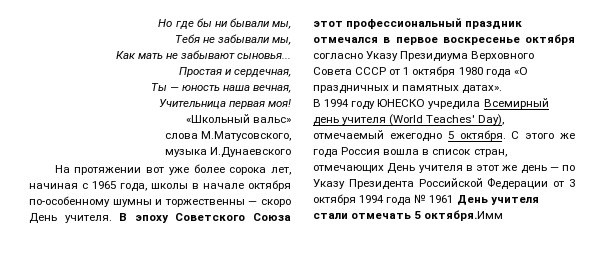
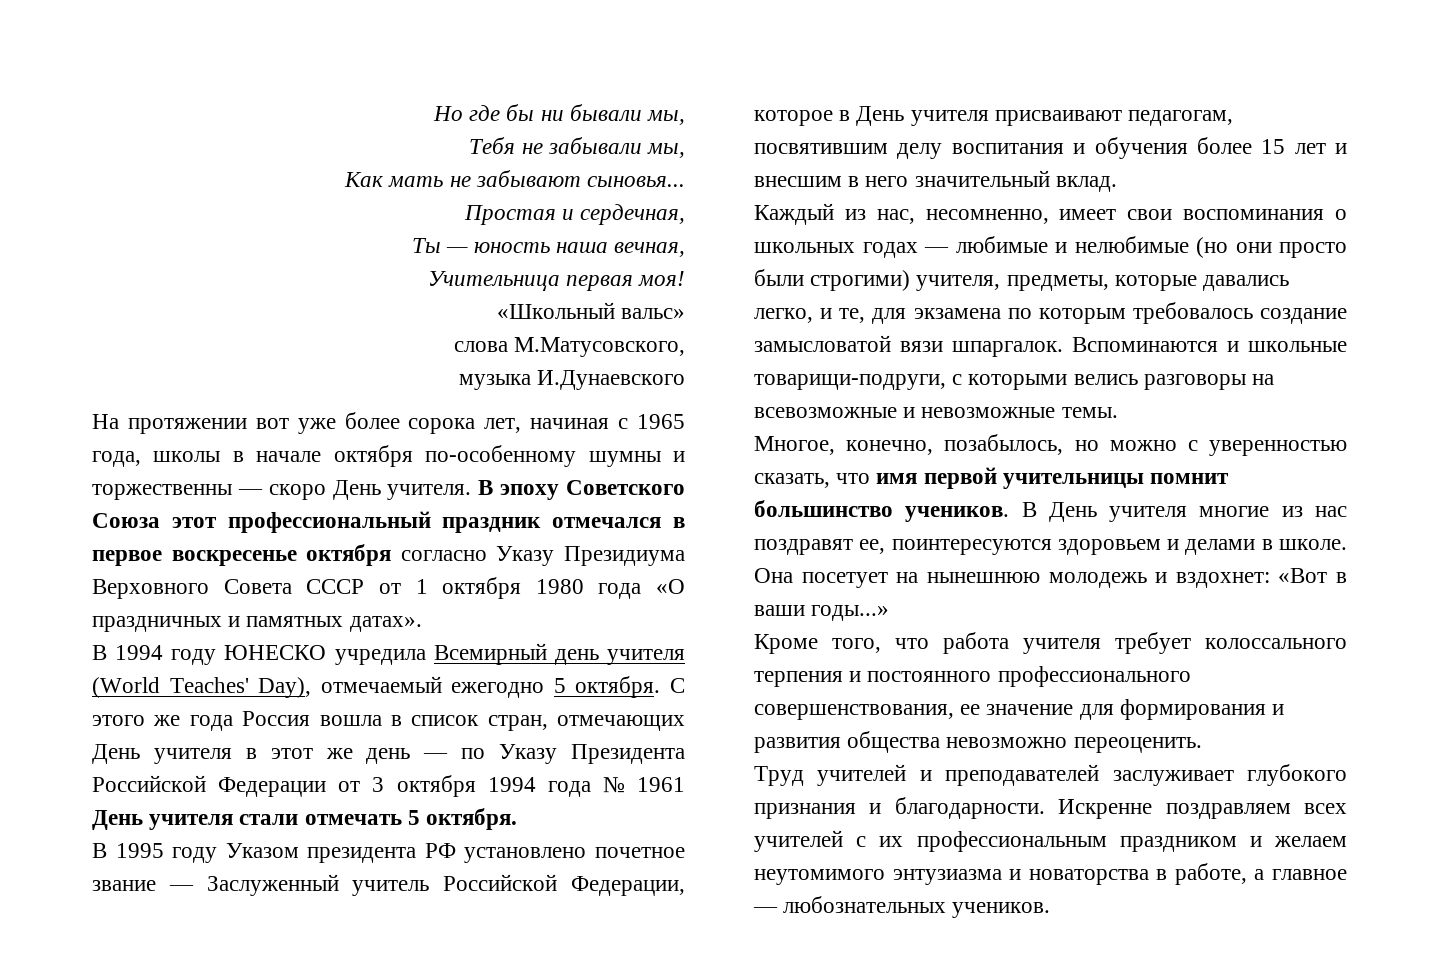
[424,210,504,221] октября.Имм -> [426,808,518,830] [92,843,685,863] [92,874,685,896] [754,106,1234,126] [754,137,1347,159] [754,170,1117,192] [754,203,1347,225] [754,236,1347,258] [754,269,1290,291] [754,302,1347,324] [754,335,1347,357] [754,374,1275,390] [754,407,1118,418] [754,434,1347,456] [754,467,1230,489] [754,500,1347,522] [754,539,1347,555] [754,568,1347,588] [754,605,890,621] [754,632,1347,654] [754,666,1191,687] [754,699,1285,720] [754,731,1202,753] [754,764,1347,786] [754,797,1347,819] [754,830,1347,852] [754,863,1347,885] [753,896,1051,918] октября. // В 1995 году Указом президента РФ установлено почетное звание — Заслуженный учитель Российской Федерации, которое в День учителя присваивают педагогам, посвятившим делу воспитания и обучения более 15 лет и внесшим в него значительный вклад. // Каждый из нас, несомненно, имеет свои воспоминания о школьных годах — любимые и нелюбимые (но они просто были строгими) учителя, предметы, которые давались легко, и те, для экзамена по которым требовалось создание замысловатой вязи шпаргалок. Вспоминаются и школьные товарищи-подруги, с которыми велись разговоры на всевозможные и невозможные темы. // Многое, конечно, позабылось, но можно с уверенностью сказать, что имя первой учительницы помнит большинство учеников. В День учителя многие из нас поздравят ее, поинтересуются здоровьем и делами в школе. Она посетует на нынешнюю молодежь и вздохнет: «Вот в ваши годы...» // Кроме того, что работа учителя требует колоссального терпения и постоянного профессионального совершенствования, ее значение для формирования и развития общества невозможно переоценить. // Труд учителей и преподавателей заслуживает глубокого признания и благодарности. Искренне поздравляем всех учителей с их профессиональным праздником и желаем неутомимого энтузиазма и новаторства в работе, а главное — любознательных учеников.

